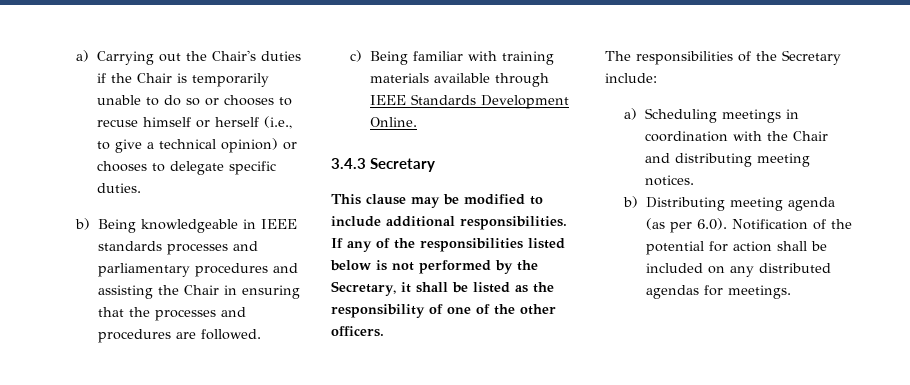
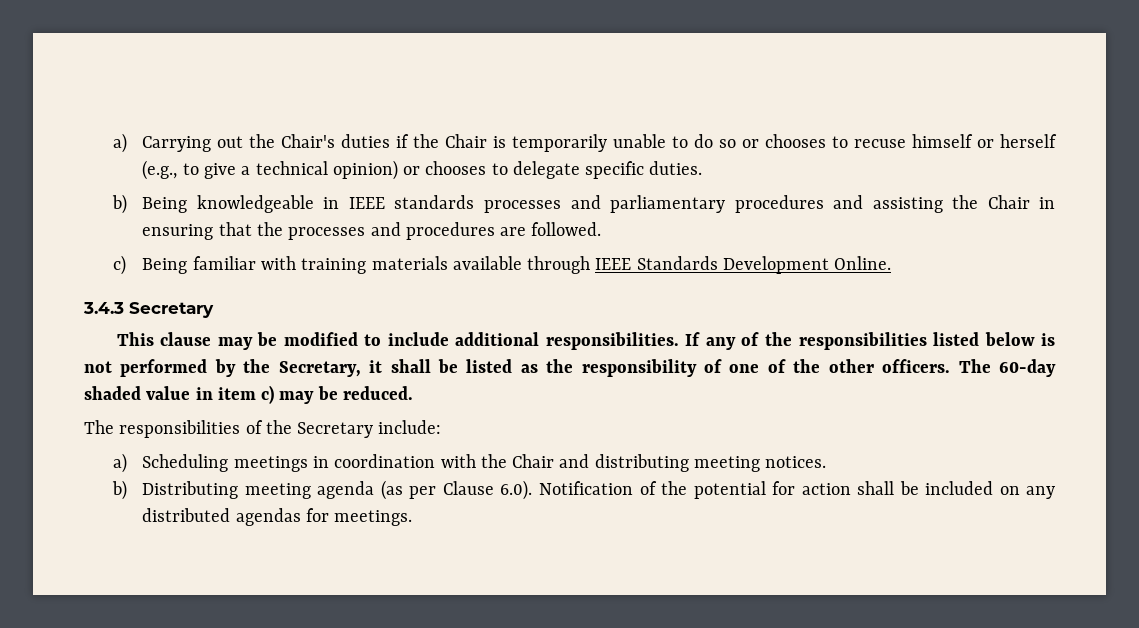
[263,116,292,129] (i.e., -> [142,160,178,180] (e.g.,
(384, 331) none -> [958,359,1057,377] [84,385,413,404] The 60-day shaded value in item c) may be reduced.
(692, 227) none -> [442,481,494,495] Clause

